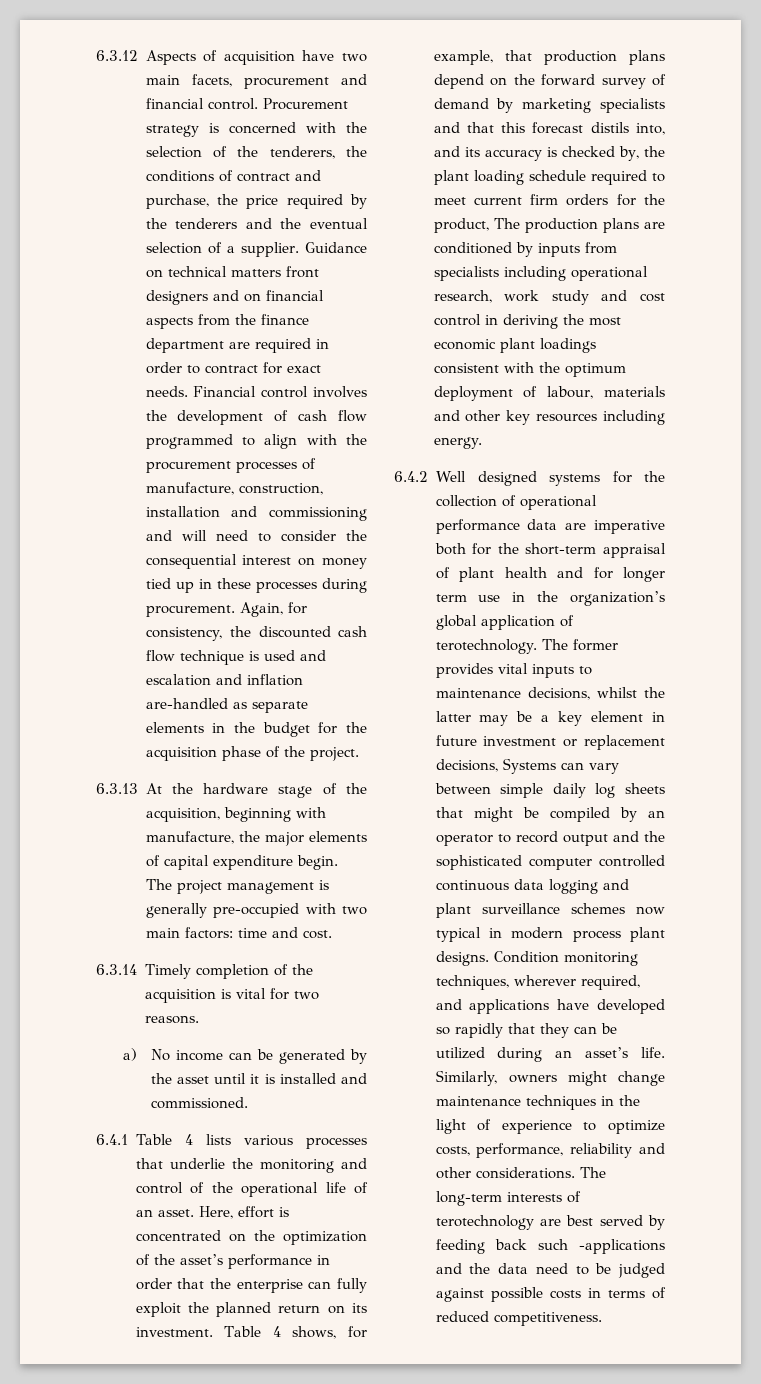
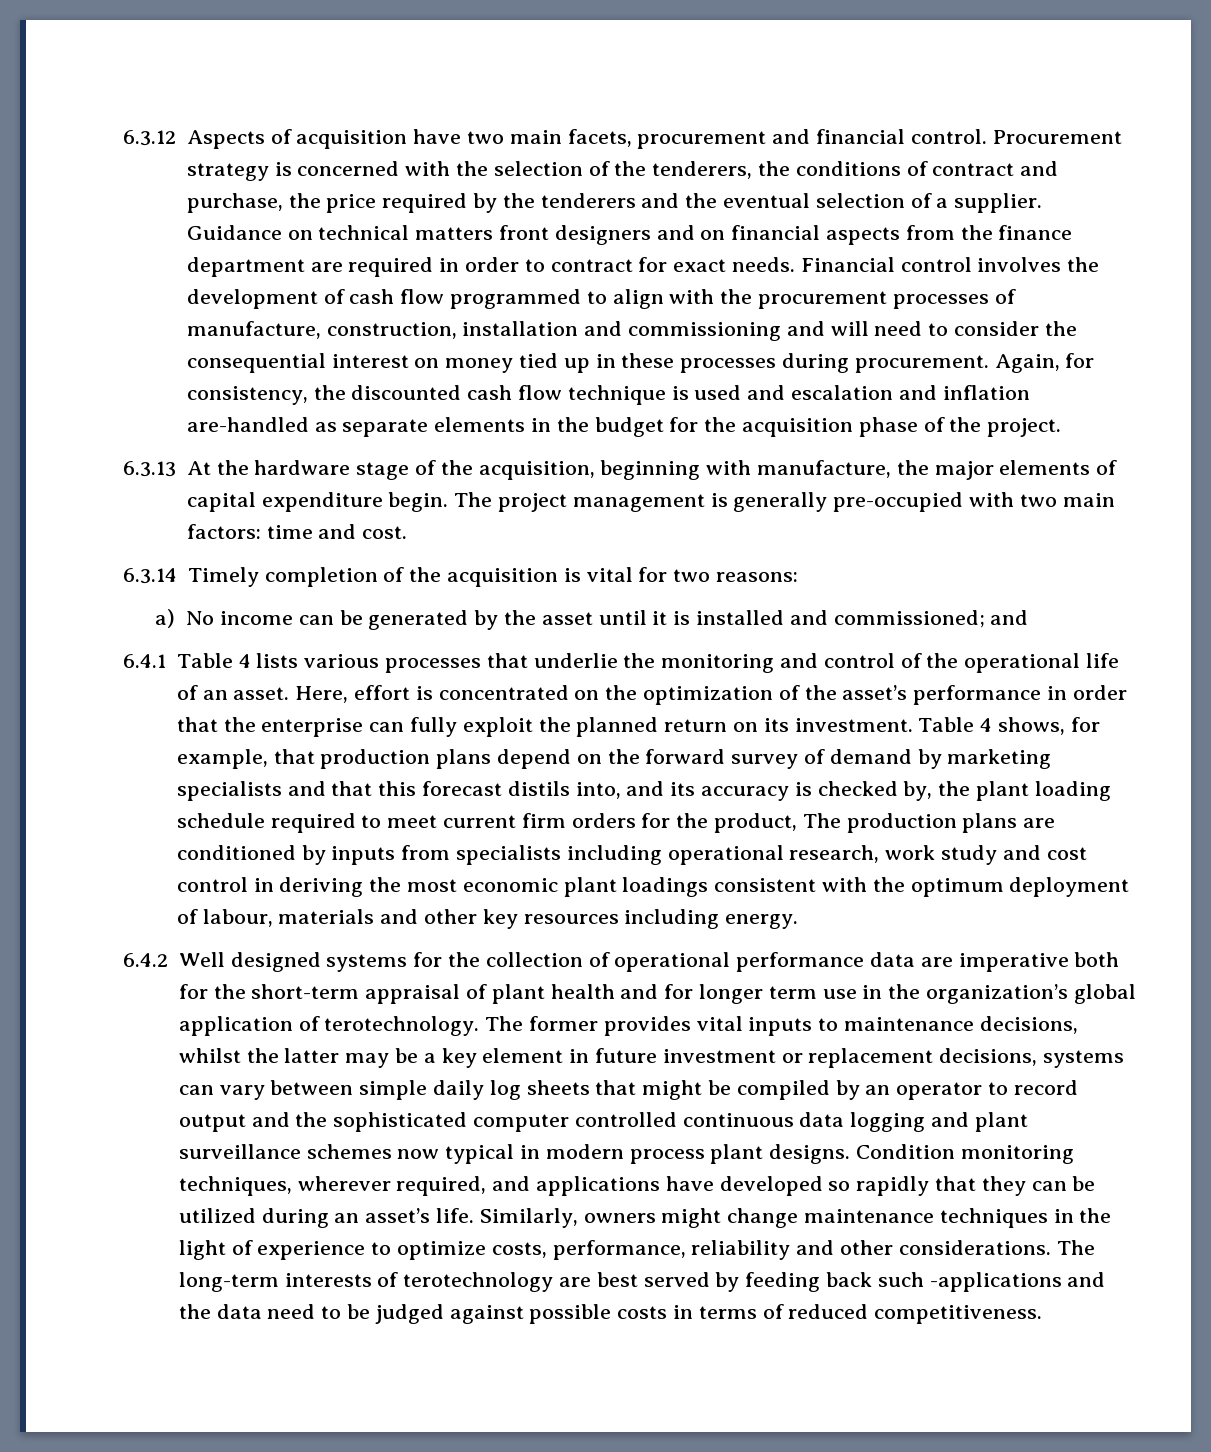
[144,1015,199,1024] reasons. -> [715,572,798,582] reasons:
[150,1097,248,1109] commissioned. -> [833,610,1029,628] commissioned; and
[502,758,556,774] Systems -> [1043,1050,1125,1068] systems

